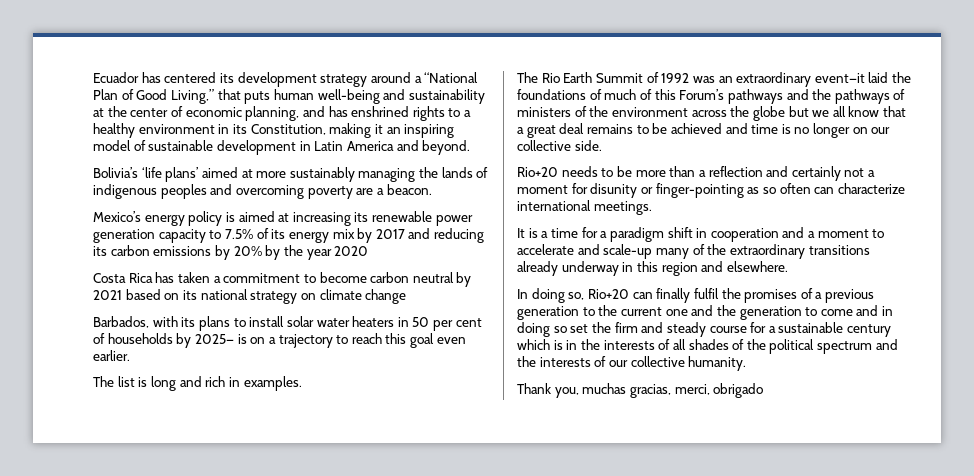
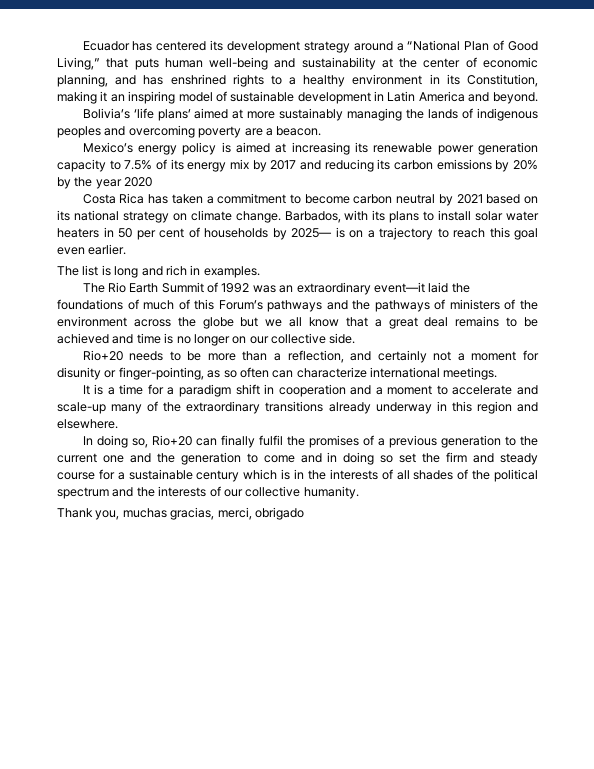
[365,289,407,304] change // -> [235,211,281,223] change.
[708,166,763,177] reflection -> [287,350,344,363] reflection,
[655,183,744,198] finger-pointing -> [118,367,204,380] finger-pointing,

